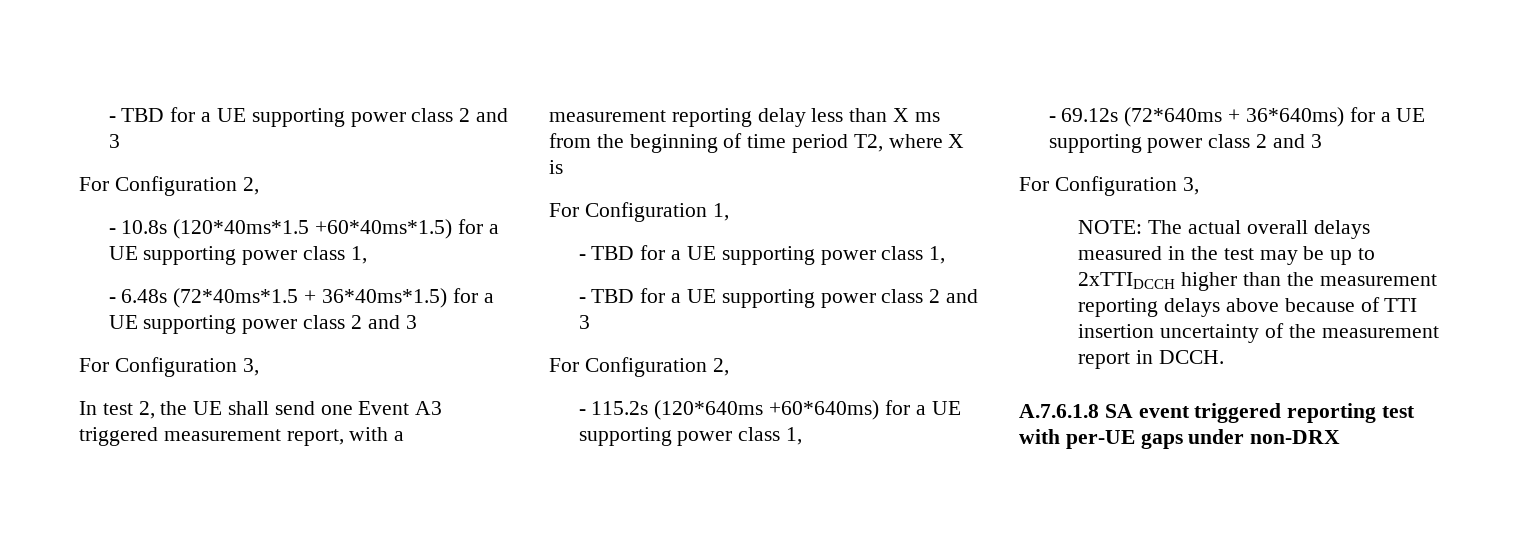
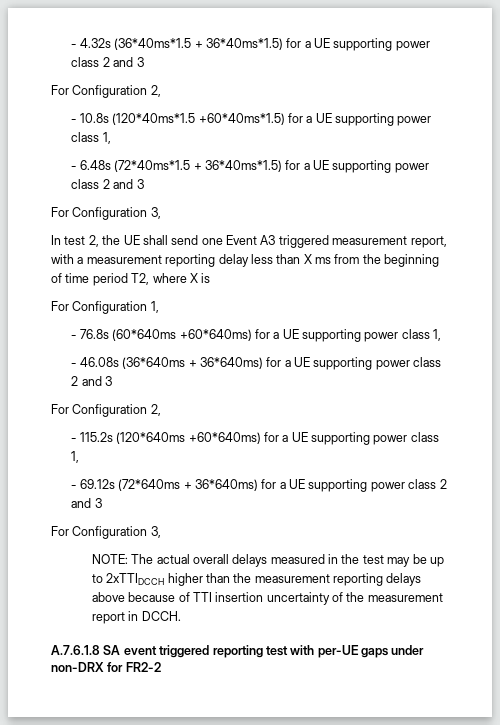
[108,108,165,122] - TBD -> [71,38,283,50] - 4.32s (36*40ms*1.5 + 36*40ms*1.5)
[591,245,946,265] [578,289,635,303] TBD for a UE supporting power class 1, // - TBD -> [79,329,442,342] [71,357,263,369] 76.8s (60*640ms +60*640ms) for a UE supporting power class 1, // - 46.08s (36*640ms + 36*640ms)
(1341, 437) none -> [107,662,161,672] for FR2-2

